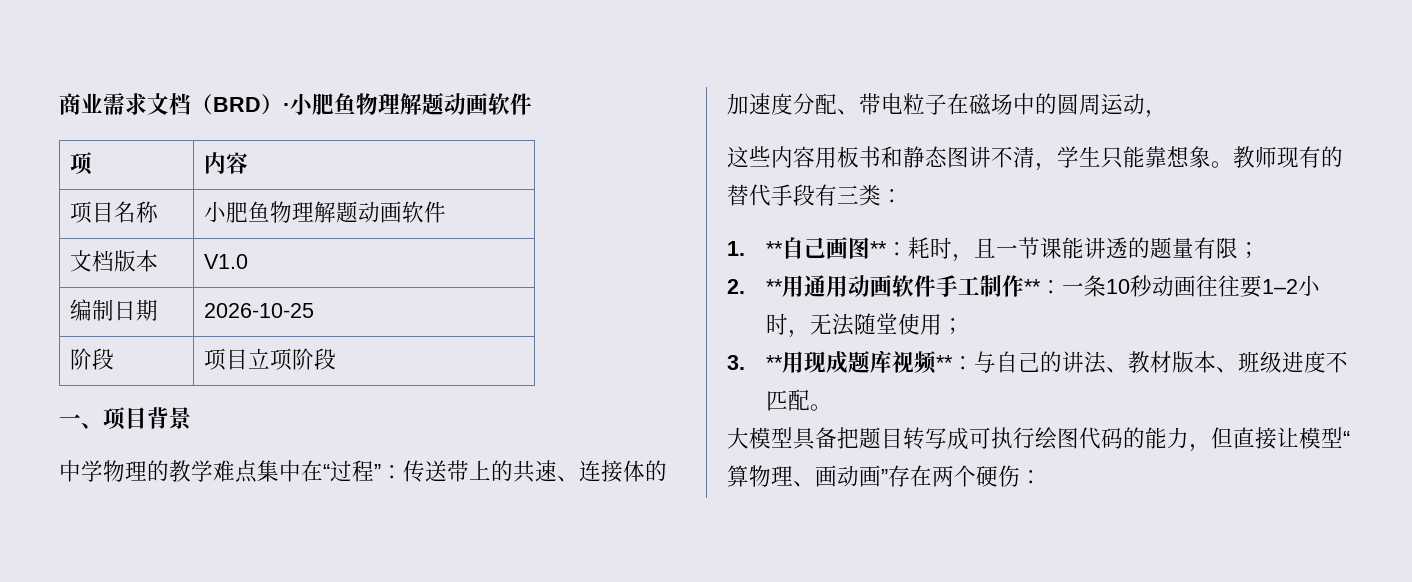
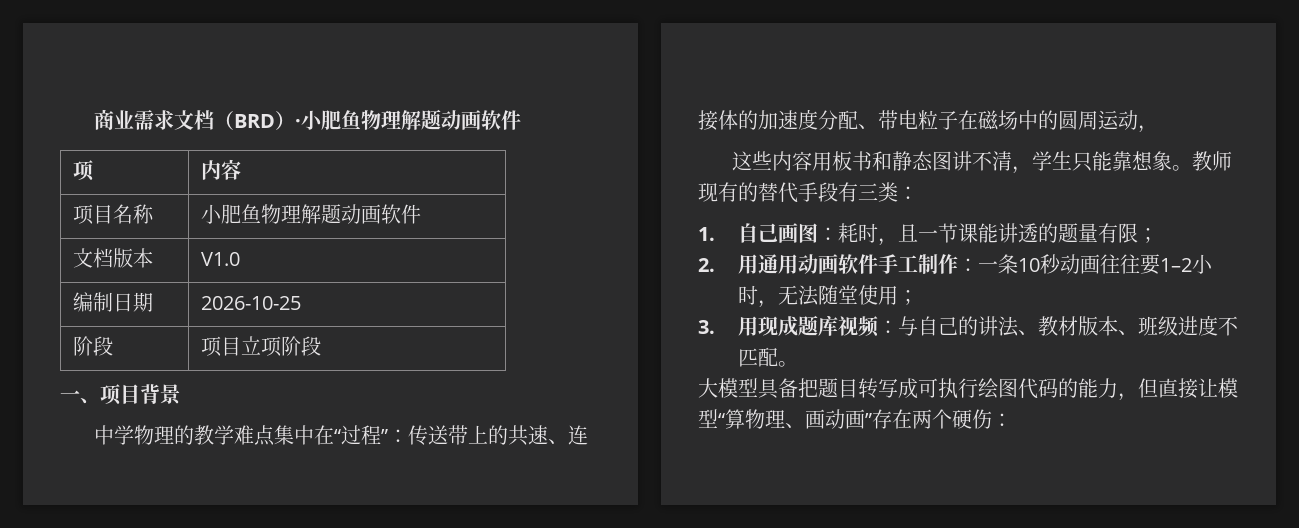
[766,241,784,256] ** -> (715, 234) none
[870,241,888,256] ** -> (818, 233) none
[766,279,784,294] ** -> (715, 265) none
[1024,279,1042,294] ** -> (958, 264) none
[766,355,784,370] ** -> (715, 327) none
[936,355,954,370] ** -> (879, 326) none

